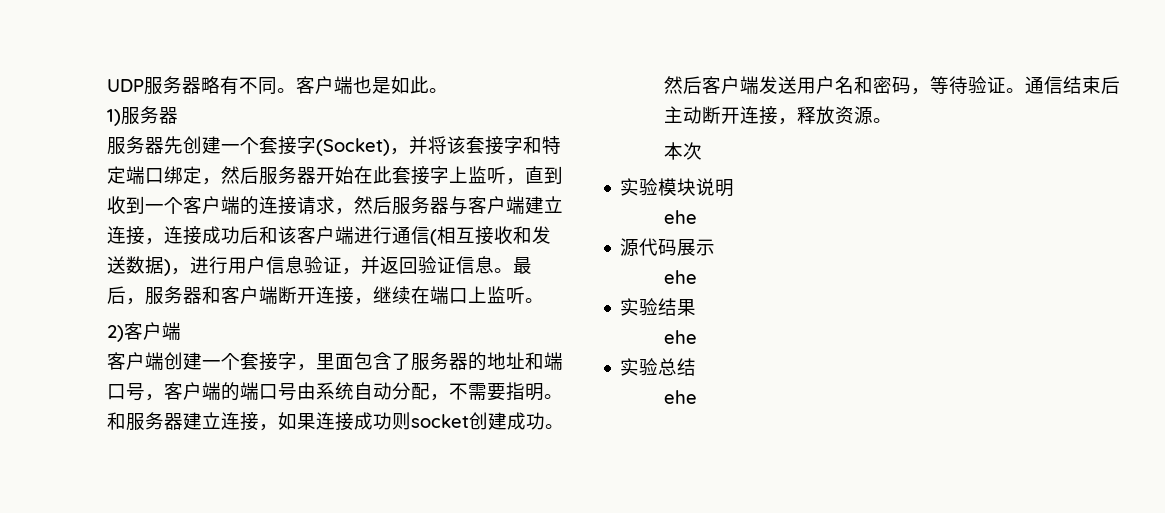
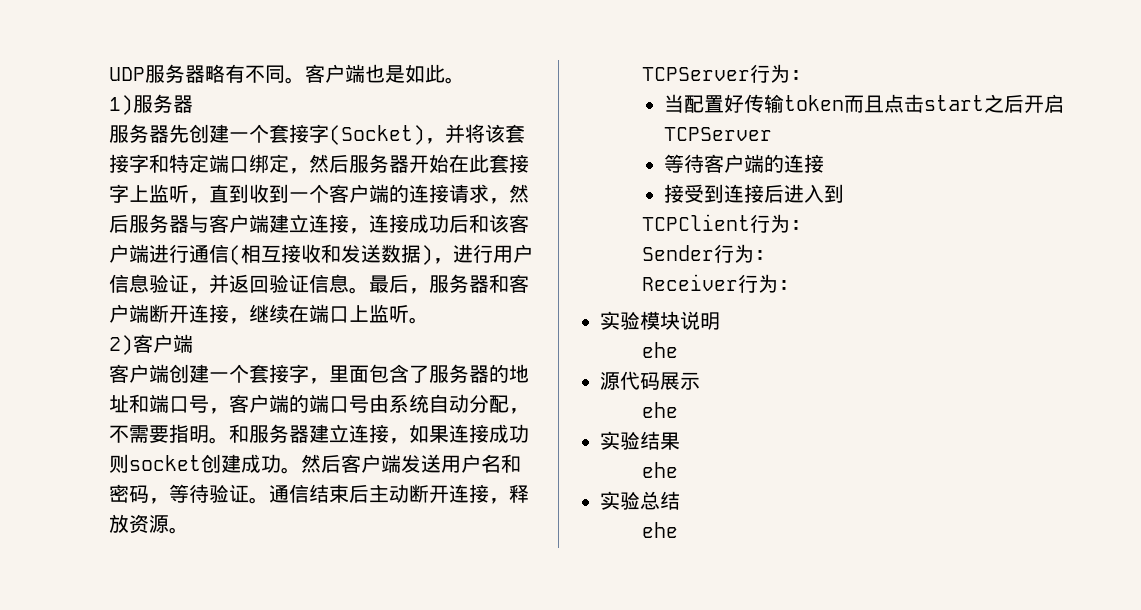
[664,142,703,160] 本次 -> [642,64,803,83] [664,94,1065,113] [664,127,773,141] [664,154,825,173] [664,184,845,203] [642,214,803,233] [642,244,767,263] [642,274,791,293] TCPServer行为: // 当配置好传输token而且点击start之后开启TCPServer // 等待客户端的连接 // 接受到连接后进入到 // TCPClient行为: // Sender行为: // Receiver行为:

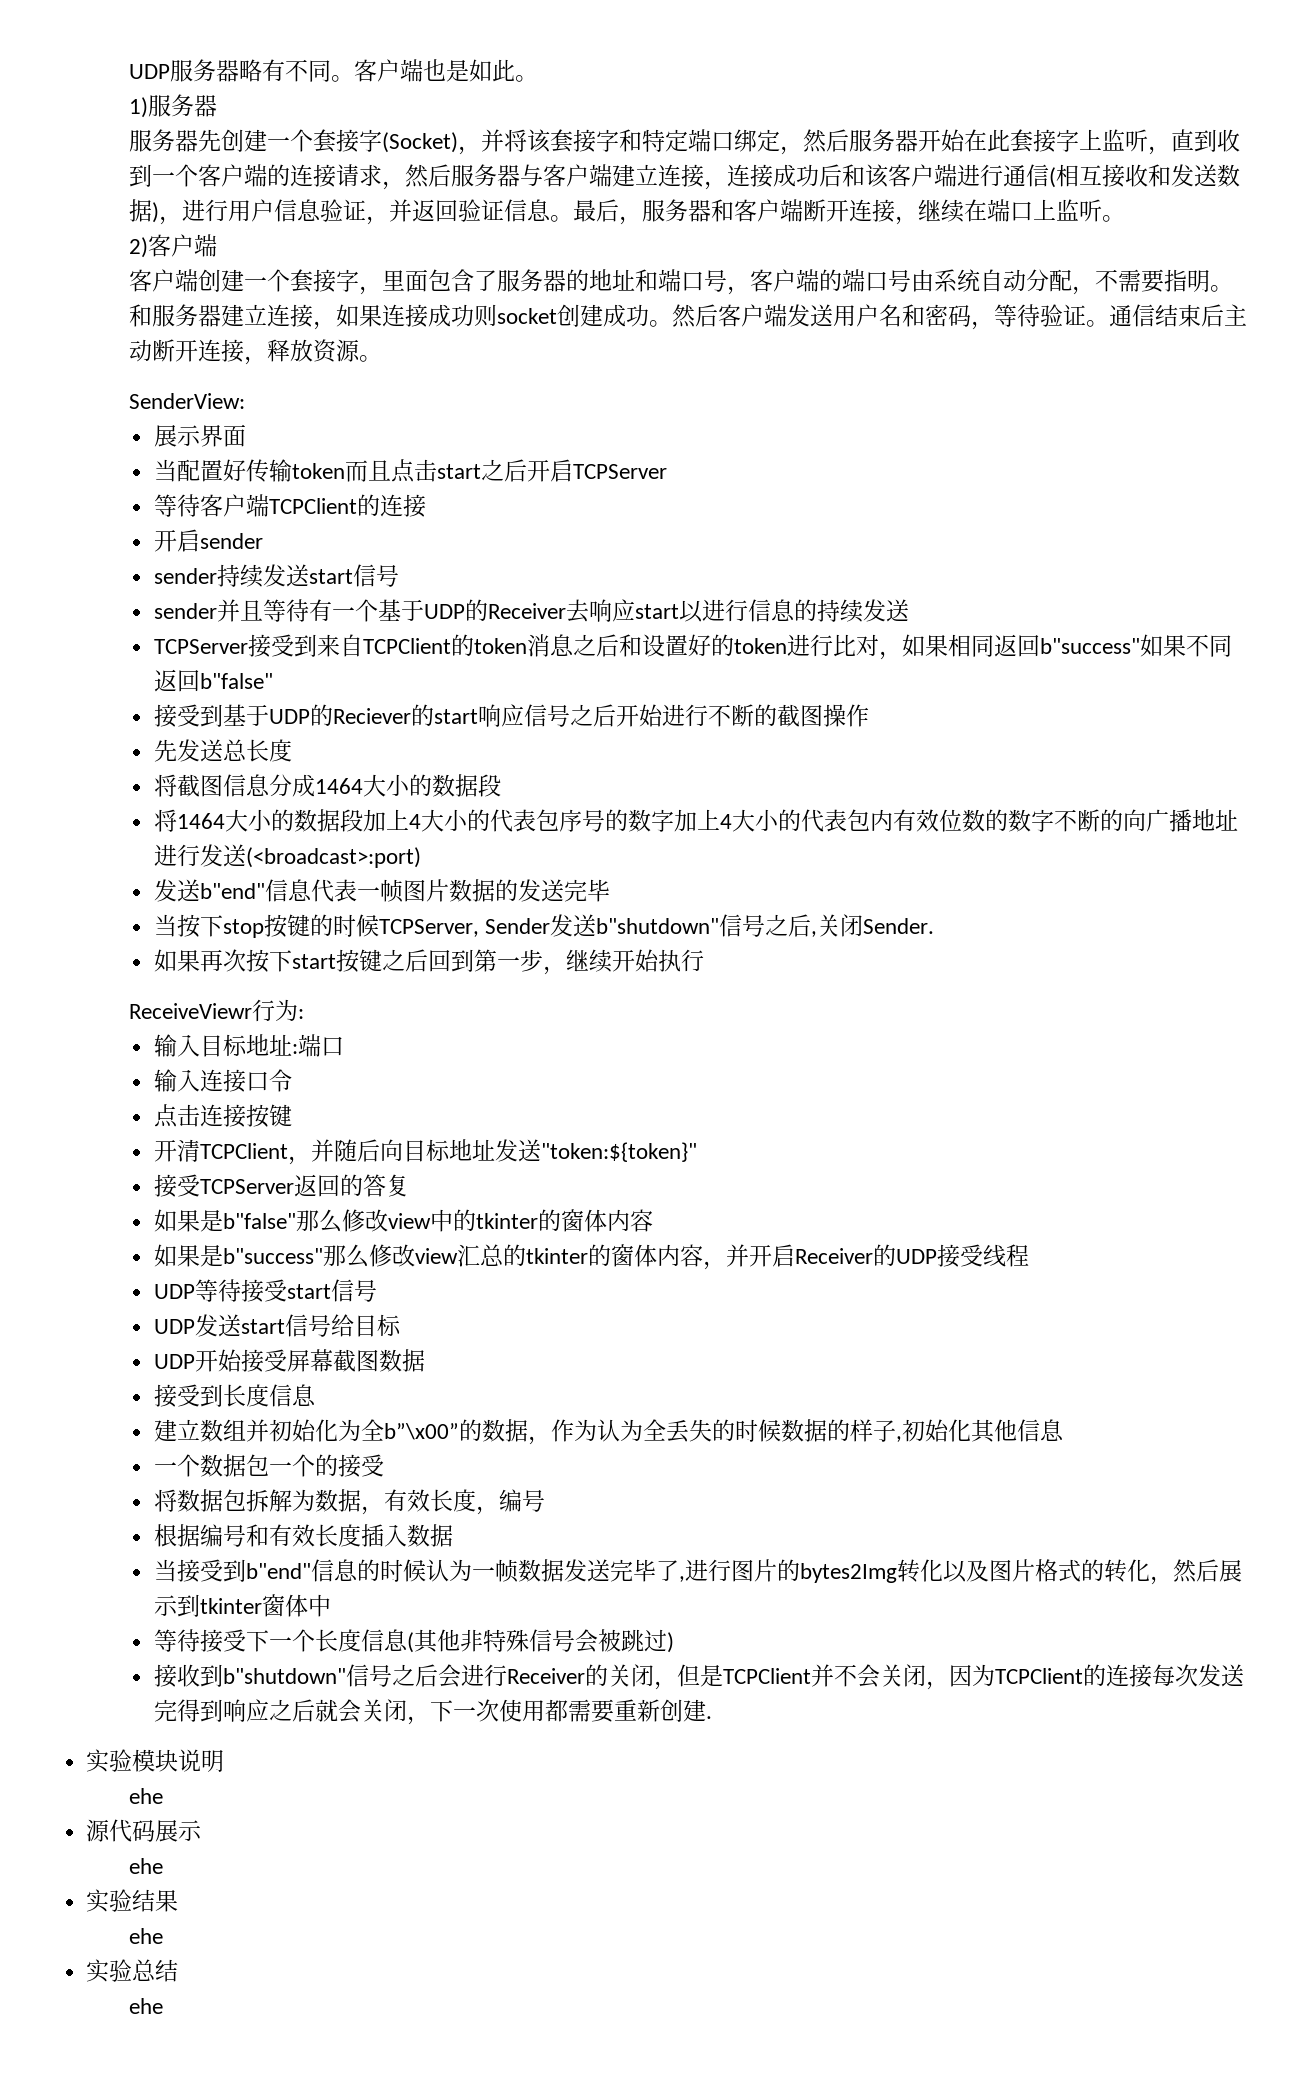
[642,64,803,83] TCPServer行为: -> [128,393,245,409] [154,424,247,447] SenderView: // 展示界面
(765, 163) none -> [269,498,358,514] TCPClient
[664,184,845,203] [642,214,803,233] [642,244,767,263] [642,274,791,293] 接受到连接后进入到 // TCPClient行为: // Sender行为: // Receiver行为: -> [154,529,264,552] [154,564,400,588] [154,599,910,623] [154,634,1233,660] [154,669,274,692] [154,704,870,727] [154,739,293,762] [154,774,502,797] [154,809,1239,832] [154,844,422,868] [154,879,611,903] [154,914,935,938] [154,949,705,975] [128,999,304,1022] [154,1034,345,1057] [154,1069,293,1092] [154,1104,293,1128] [154,1139,698,1165] [154,1174,410,1197] [154,1209,654,1233] [154,1244,1030,1270] [154,1279,378,1302] [154,1314,402,1337] [154,1349,426,1372] [154,1384,317,1407] [154,1419,1065,1445] [154,1454,385,1477] [154,1489,546,1515] [154,1524,454,1547] [154,1559,1243,1585] [154,1594,332,1617] [154,1629,675,1653] [154,1664,1245,1690] [154,1699,713,1725] 开启sender // sender持续发送start信号 // sender并且等待有一个基于UDP的Receiver去响应start以进行信息的持续发送 // TCPServer接受到来自TCPClient的token消息之后和设置好的token进行比对，如果相同返回b"success"如果不同返回b"false" // 接受到基于UDP的Reciever的start响应信号之后开始进行不断的截图操作 // 先发送总长度 // 将截图信息分成1464大小的数据段 // 将1464大小的数据段加上4大小的代表包序号的数字加上4大小的代表包内有效位数的数字不断的向广播地址进行发送(<broadcast>:port) // 发送b"end"信息代表一帧图片数据的发送完毕 // 当按下stop按键的时候TCPServer, Sender发送b"shutdown"信号之后,关闭Sender. // 如果再次按下start按键之后回到第一步，继续开始执行 // ReceiveViewr行为: // 输入目标地址:端口 // 输入连接口令 // 点击连接按键 // 开清TCPClient，并随后向目标地址发送"token:${token}" // 接受TCPServer返回的答复 // 如果是b"false"那么修改view中的tkinter的窗体内容 // 如果是b"success"那么修改view汇总的tkinter的窗体内容，并开启Receiver的UDP接受线程 // UDP等待接受start信号 // UDP发送start信号给目标 // UDP开始接受屏幕截图数据 // 接受到长度信息 // 建立数组并初始化为全b”\x00”的数据，作为认为全丢失的时候数据的样子,初始化其他信息 // 一个数据包一个的接受 // 将数据包拆解为数据，有效长度，编号 // 根据编号和有效长度插入数据 // 当接受到b"end"信息的时候认为一帧数据发送完毕了,进行图片的bytes2Img转化以及图片格式的转化，然后展示到tkinter窗体中 // 等待接受下一个长度信息(其他非特殊信号会被跳过) // 接收到b"shutdown"信号之后会进行Receiver的关闭，但是TCPClient并不会关闭，因为TCPClient的连接每次发送完得到响应之后就会关闭，下一次使用都需要重新创建.

